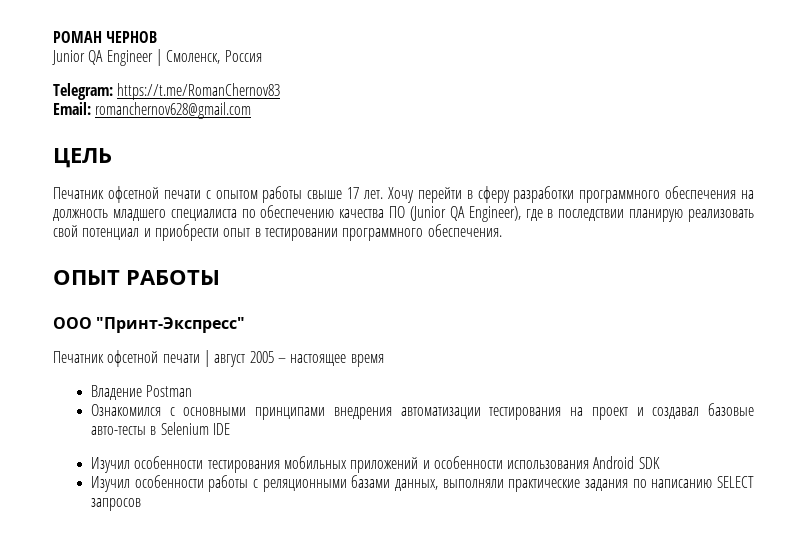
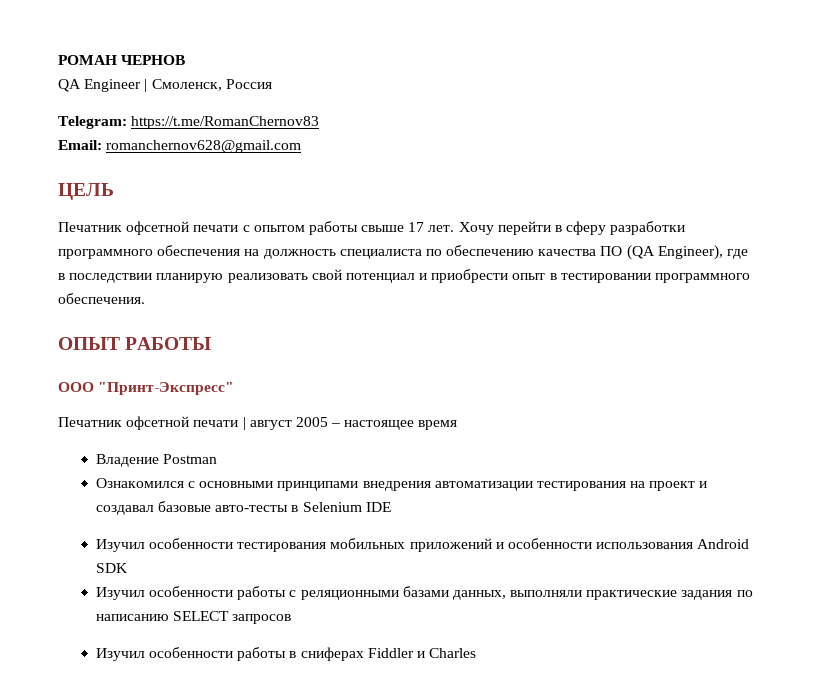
[52,50,85,65] Junior -> (186, 60) none
[112,209,166,221] младшего -> (336, 254) none
[409,206,465,221] (Junior QA -> [626,245,655,260] (QA
(141, 504) none -> [95,647,477,661] // Изучил особенности работы в сниферах Fiddler и Charles

